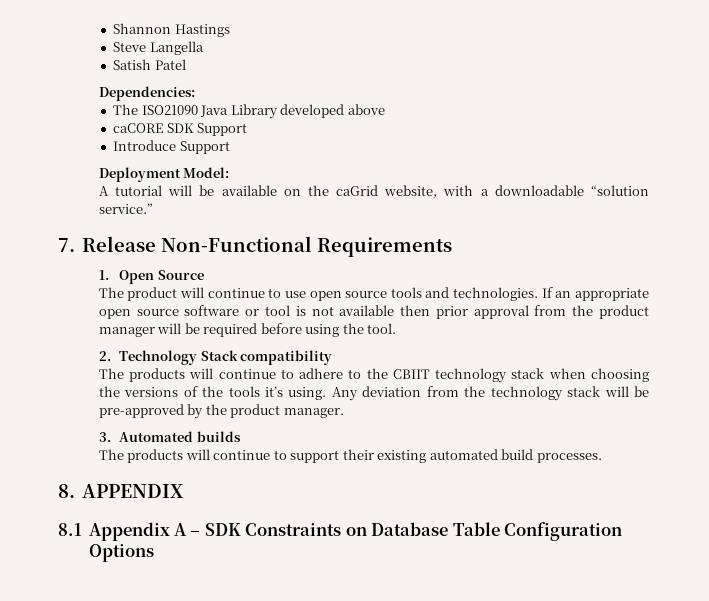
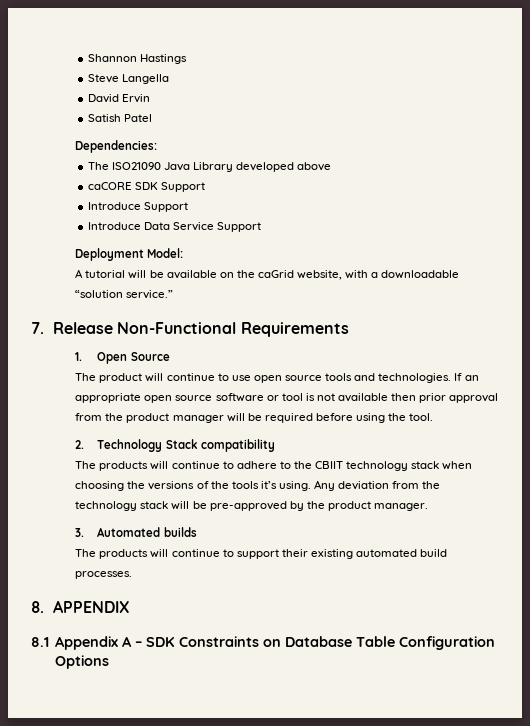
(204, 48) none -> [87,94,151,103] // David Ervin
(230, 147) none -> [87,222,262,232] // Introduce Data Service Support

